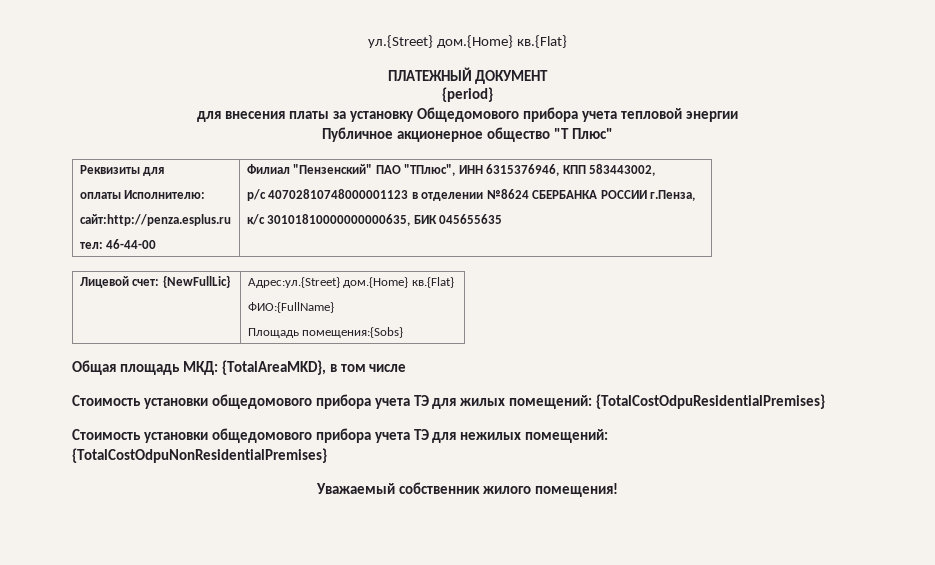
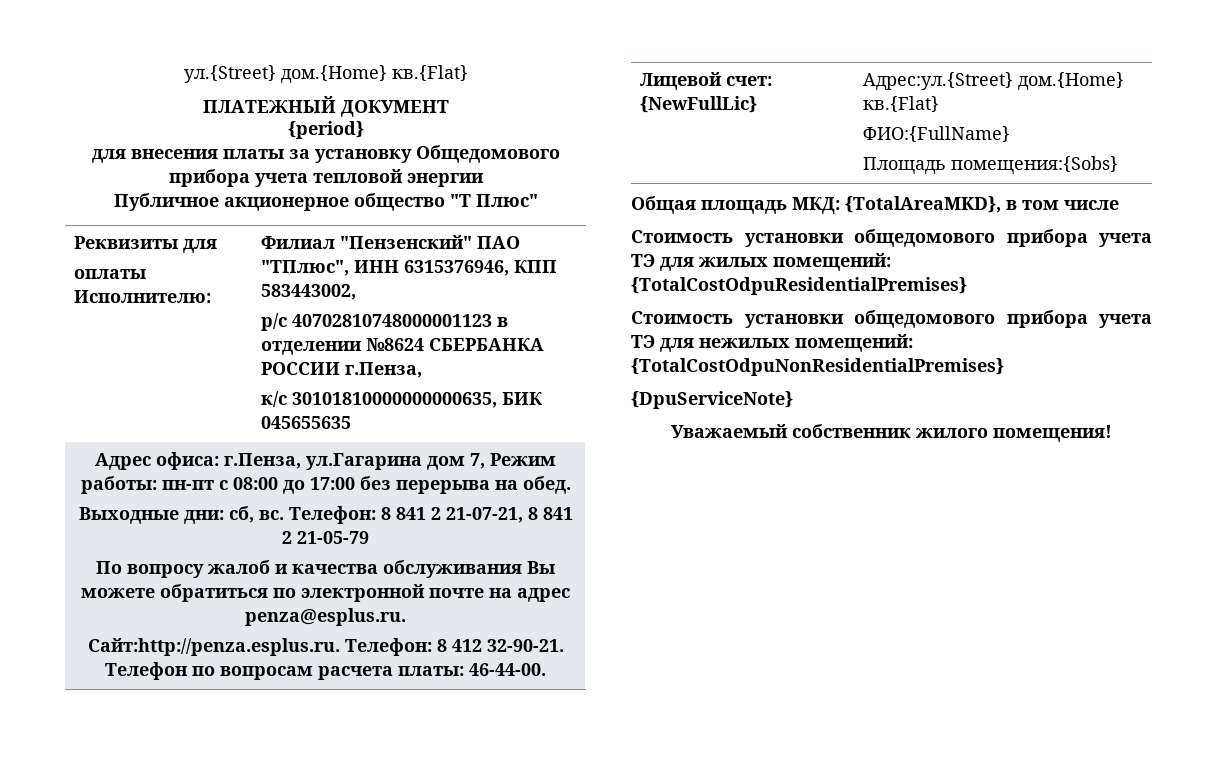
[79,214,231,226] [79,239,157,249] // сайт:http://penza.esplus.ru // тел: 46-44-00 -> (212, 296) none
(503, 219) none -> [95,452,556,470] [80,476,571,494] [78,506,573,524] [282,531,369,544] [96,560,555,578] [81,584,570,602] [245,608,406,626] [87,638,564,656] [105,662,546,680] // Адрес офиса: г.Пенза, ул.Гагарина дом 7, Режим работы: пн-пт с 08:00 до 17:00 без перерыва на обед. // Выходные дни: сб, вс. Телефон: 8 841 2 21-07-21, 8 841 2 21-05-79 // По вопросу жалоб и качества обслуживания Вы можете обратиться по электронной почте на адрес penza@esplus.ru. // Сайт:http://penza.esplus.ru. Телефон: 8 412 32-90-21. Телефон по вопросам расчета платы: 46-44-00.
(327, 455) none -> [631,391,793,409] // {DpuServiceNote}

